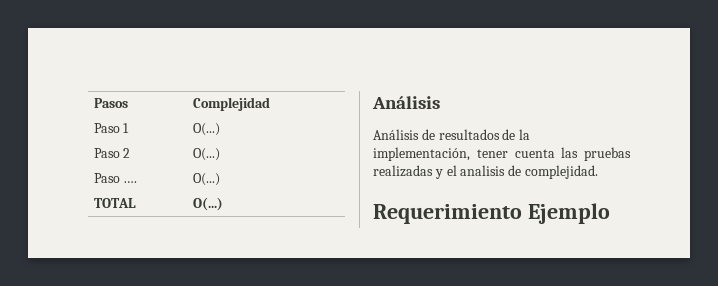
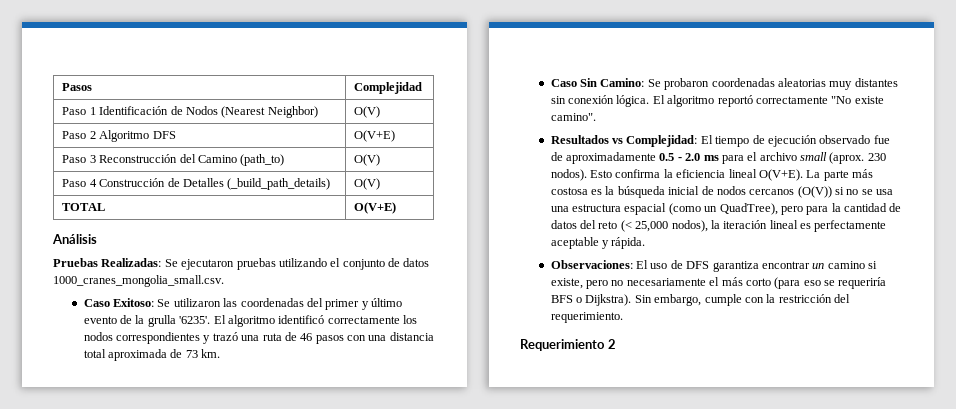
[192,123,220,136] [93,148,131,158] [192,148,220,161] [93,173,138,183] [192,173,220,186] | O(...) // Paso 2 | O(...) // Paso …. | O(...) -> [99,106,318,118] [354,106,381,118] [62,130,176,142] [354,130,396,142] [62,154,285,166] [354,154,381,166] [62,178,331,190] [354,178,381,190] Identificación de Nodos (Nearest Neighbor) | O(V) // Paso 2 Algoritmo DFS | O(V+E) // Paso 3 Reconstrucción del Camino (path_to) | O(V) // Paso 4 Construcción de Detalles (_build_path_details) | O(V)
[192,197,223,211] O(...) -> [354,202,397,214] O(V+E)
[373,129,531,140] [373,147,631,161] [373,165,598,179] Análisis de resultados de la implementación, tener cuenta las pruebas realizadas y el analisis de complejidad. -> [53,258,430,270] [53,275,224,287] [83,298,403,310] [83,315,418,327] [83,332,434,344] [83,349,221,361] [550,78,898,90] [550,95,884,107] [550,113,596,121] [550,135,890,147] [550,152,886,164] [550,169,874,181] [550,186,894,198] [550,203,902,215] [550,220,887,232] [550,237,646,249] [550,260,878,272] [550,277,887,289] [550,294,851,306] [550,312,623,323] Pruebas Realizadas: Se ejecutaron pruebas utilizando el conjunto de datos 1000_cranes_mongolia_small.csv. // Caso Exitoso: Se utilizaron las coordenadas del primer y último evento de la grulla '6235'. El algoritmo identificó correctamente los nodos correspondientes y trazó una ruta de 46 pasos con una distancia total aproximada de 73 km. // Caso Sin Camino: Se probaron coordenadas aleatorias muy distantes sin conexión lógica. El algoritmo reportó correctamente "No existe camino". // Resultados vs Complejidad: El tiempo de ejecución observado fue de aproximadamente 0.5 - 2.0 ms para el archivo small (aprox. 230 nodos). Esto confirma la eficiencia lineal O(V+E). La parte más costosa es la búsqueda inicial de nodos cercanos (O(V)) si no se usa una estructura espacial (como un QuadTree), pero para la cantidad de datos del reto (< 25,000 nodos), la iteración lineal es perfectamente aceptable y rápida. // Observaciones: El uso de DFS garantiza encontrar un camino si existe, pero no necesariamente el más corto (para eso se requeriría BFS o Dijkstra). Sin embargo, cumple con la restricción del requerimiento.
[527,203,610,224] Ejemplo -> [607,339,616,349] 2

